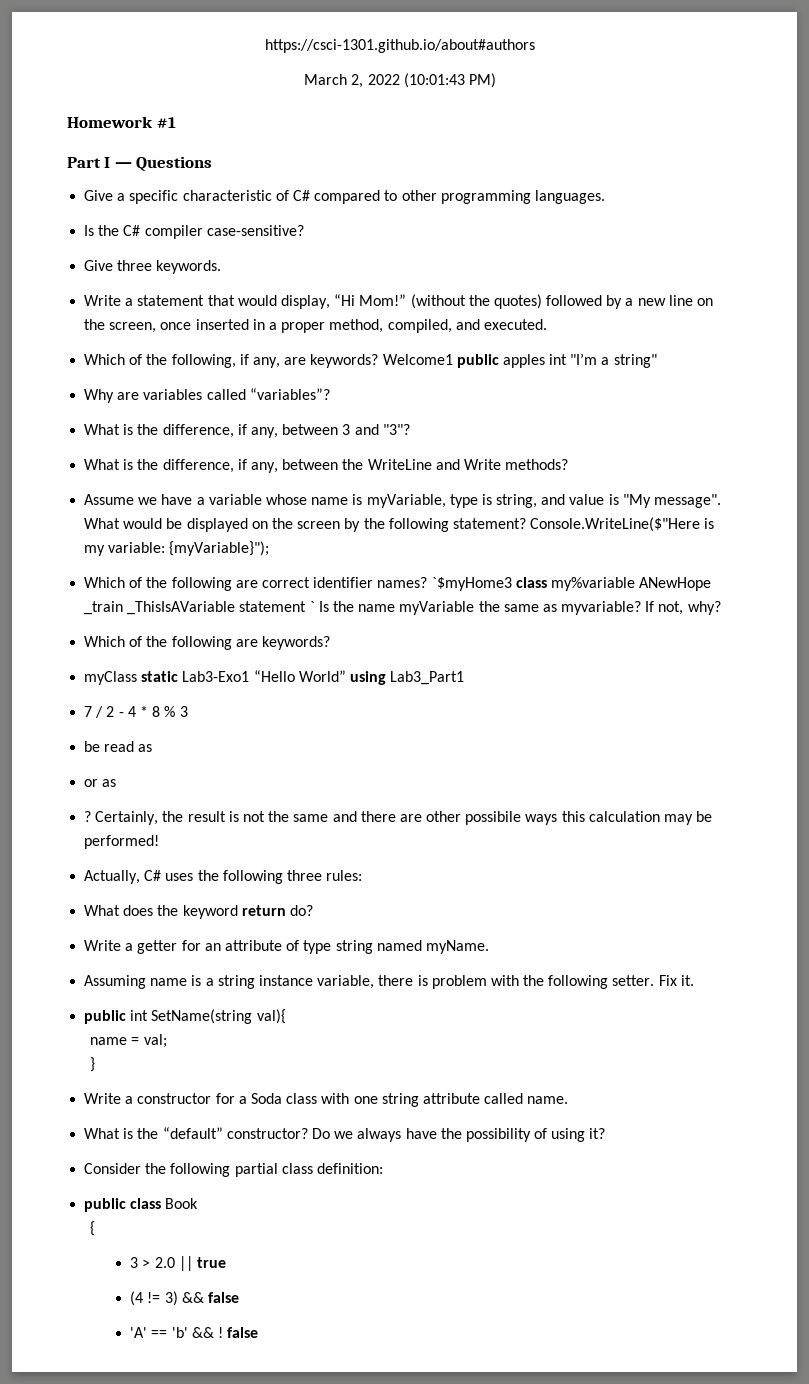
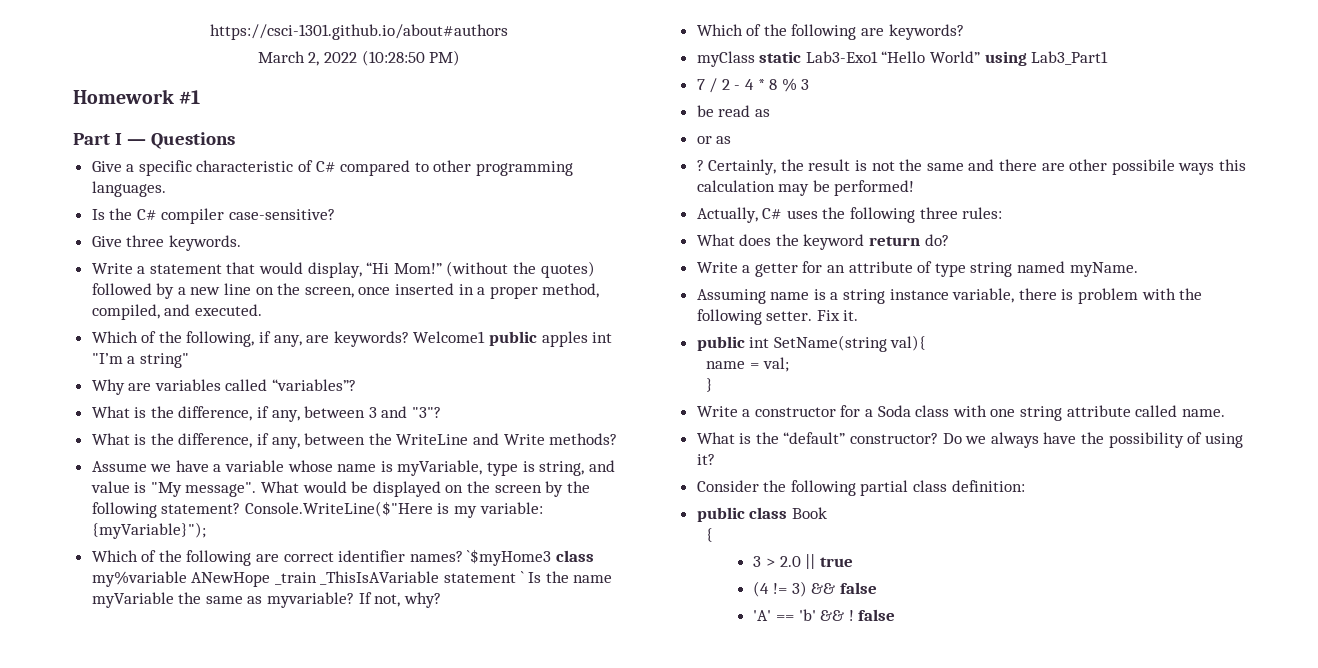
[403,73,465,88] (10:01:43 -> [361,50,425,66] (10:28:50

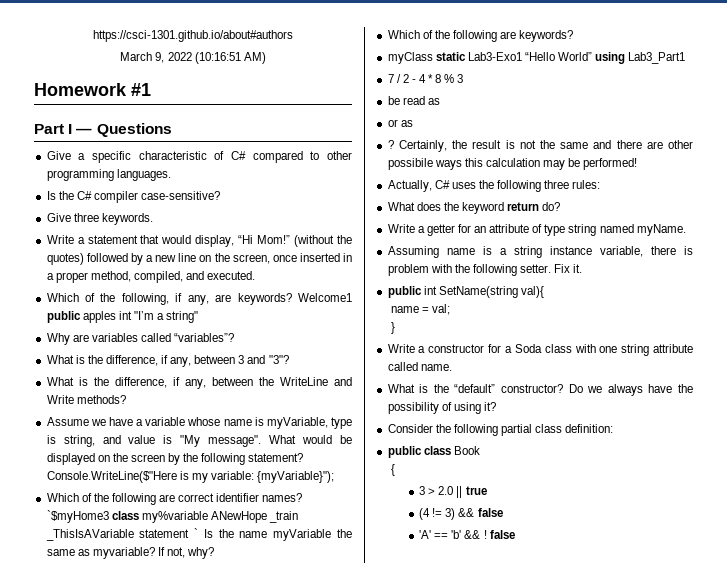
[308,50,461,66] 2, 2022 (10:28:50 PM) -> [155,52,266,64] 9, 2022 (10:16:51 AM)

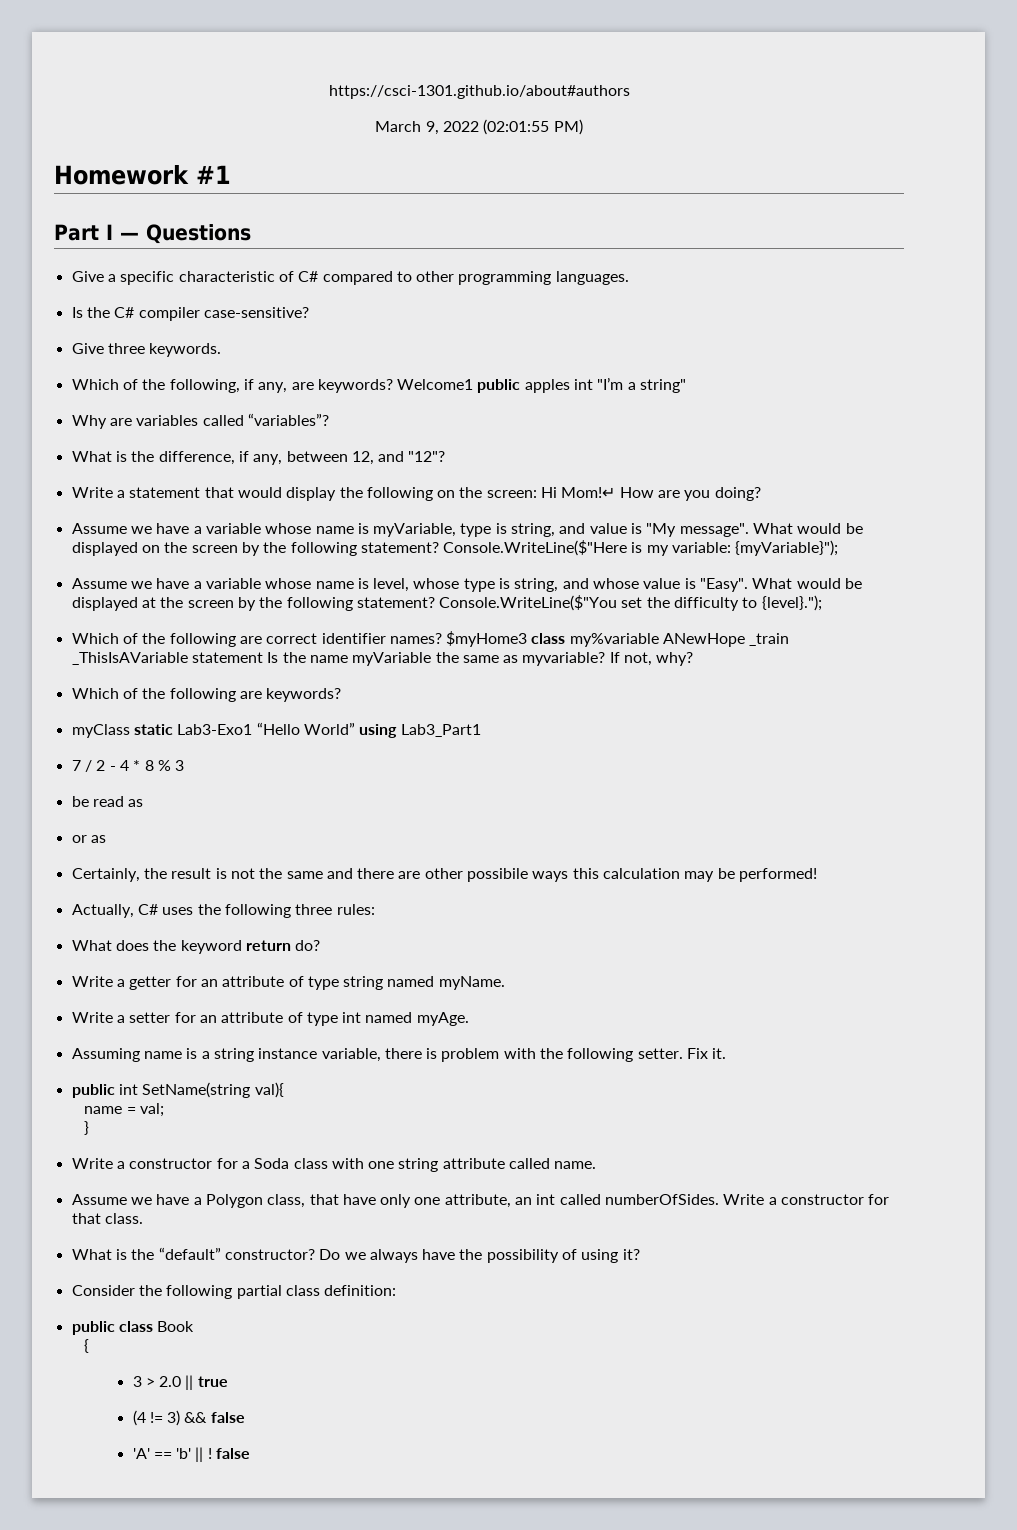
[194,52,266,64] (10:16:51 AM) -> [483,119,583,135] (02:01:55 PM)
[46,235,352,247] [46,253,352,265] [46,271,256,283] // Write a statement that would display, “Hi Mom!” (without the quotes) followed by a new line on the screen, once inserted in a proper method, compiled, and executed. -> (222, 350) none
[238,355,289,364] [46,377,352,389] [46,395,126,404] 3 and "3"? // What is the difference, if any, between the WriteLine and Write methods? -> [351,451,446,465] [71,487,761,501] 12, and "12"? // Write a statement that would display the following on the screen: Hi Mom!↵ How are you doing?
(335, 477) none -> [71,578,863,592] [71,595,822,611] // Assume we have a variable whose name is level, whose type is string, and whose value is "Easy". What would be displayed at the screen by the following statement? Console.WriteLine($"You set the difficulty to {level}.");
[46,510,109,523] `$myHome3 -> [446,631,528,647] $myHome3
[194,528,199,538] ` -> (263, 657) none
[387,140,394,149] ? -> (106, 839) none
(686, 230) none -> [71,1012,469,1026] // Write a setter for an attribute of type int named myAge.
(452, 367) none -> [71,1194,890,1208] [71,1213,143,1224] // Assume we have a Polygon class, that have only one attribute, an int called numberOfSides. Write a constructor for that class.
[464,530,481,539] && -> [195,1447,204,1462] ||

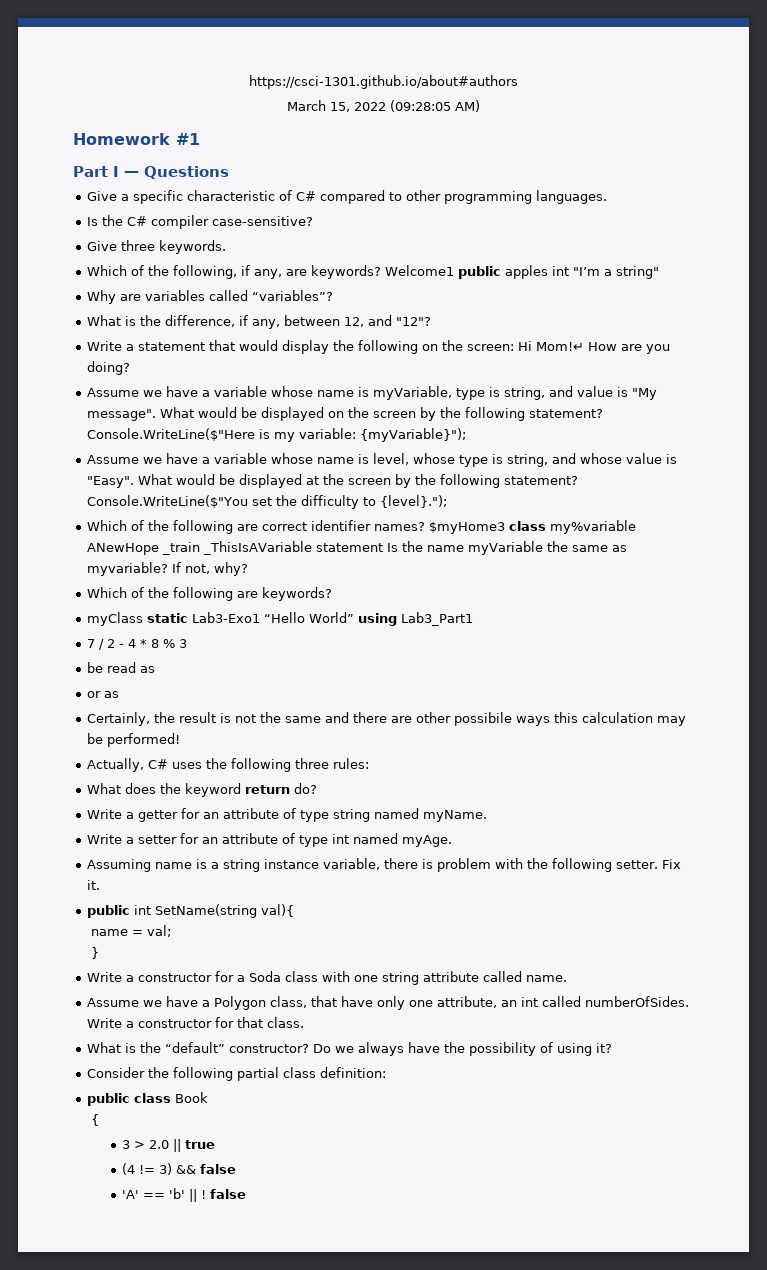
[425,119,583,135] 9, 2022 (02:01:55 PM) -> [330,100,480,112] 15, 2022 (09:28:05 AM)

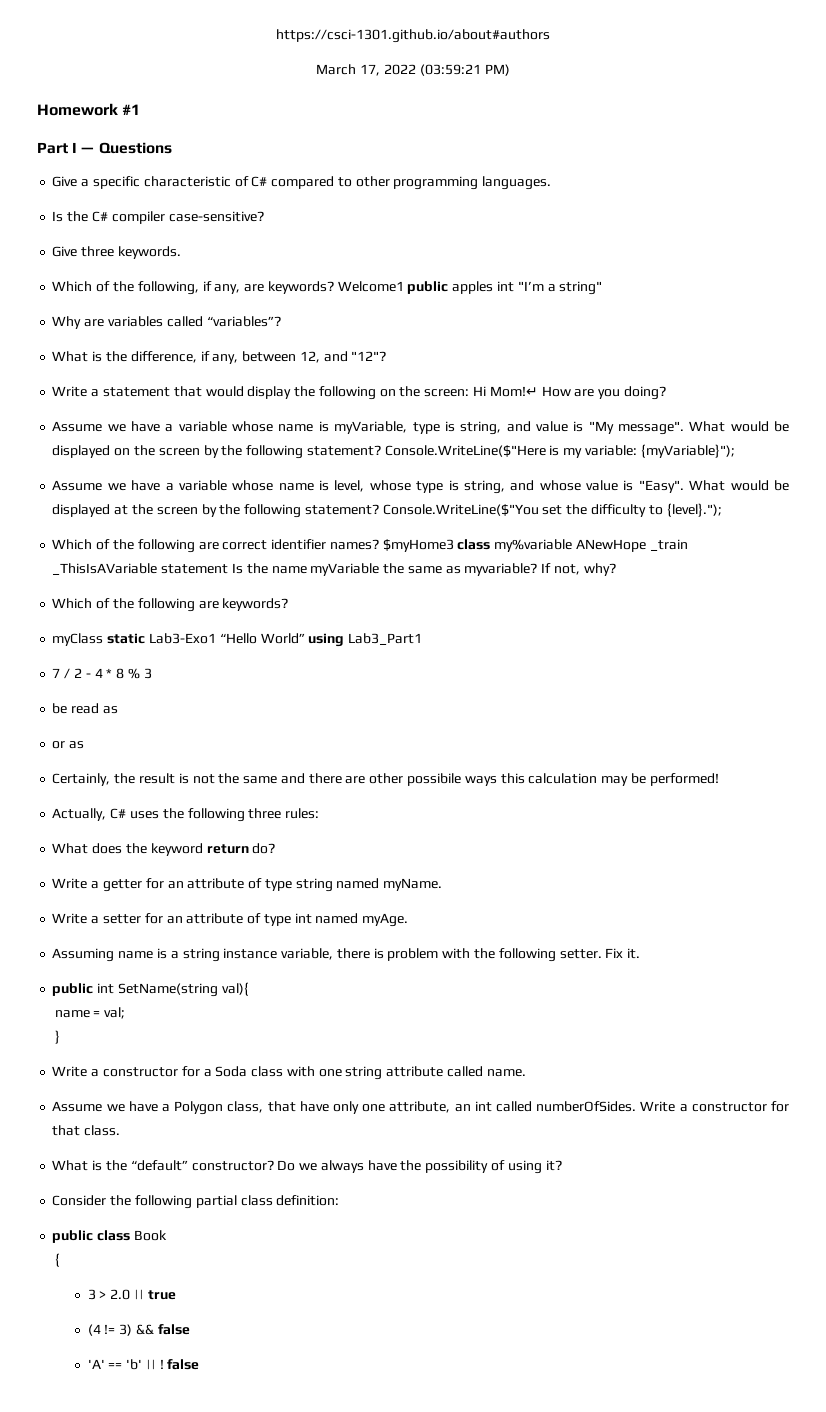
[330,100,480,112] 15, 2022 (09:28:05 AM) -> [360,64,510,76] 17, 2022 (03:59:21 PM)

